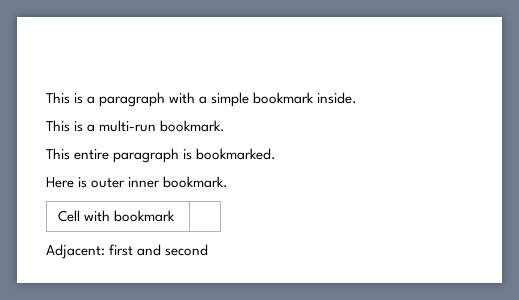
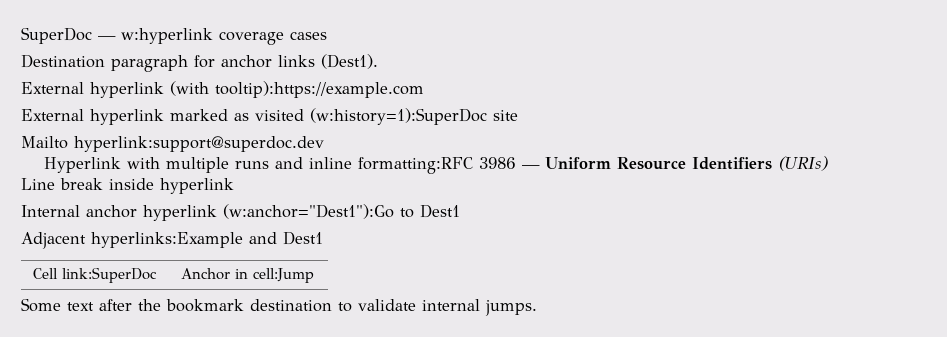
[46,92,358,107] [46,120,226,132] [46,148,277,163] [46,176,229,188] [57,210,175,222] [46,244,209,259] This is a paragraph with a simple bookmark inside. // This is a multi-run bookmark. // This entire paragraph is bookmarked. // Here is outer inner bookmark. // Cell with bookmark | // Adjacent: first and second -> [21,27,327,45] [21,54,378,72] [21,81,424,98] [21,108,518,125] [21,136,324,152] [43,156,828,174] [21,178,234,194] [21,204,460,221] [21,231,323,249] [32,267,157,283] [180,268,314,283] [21,298,537,316] SuperDoc — w:hyperlink coverage cases // Destination paragraph for anchor links (Dest1). // External hyperlink (with tooltip):https://example.com // External hyperlink marked as visited (w:history=1):SuperDoc site // Mailto hyperlink:support@superdoc.dev // Hyperlink with multiple runs and inline formatting:RFC 3986 — Uniform Resource Identifiers (URIs) // Line break inside hyperlink // Internal anchor hyperlink (w:anchor="Dest1"):Go to Dest1 // Adjacent hyperlinks:Example and Dest1 // Cell link:SuperDoc | Anchor in cell:Jump // Some text after the bookmark destination to validate internal jumps.

